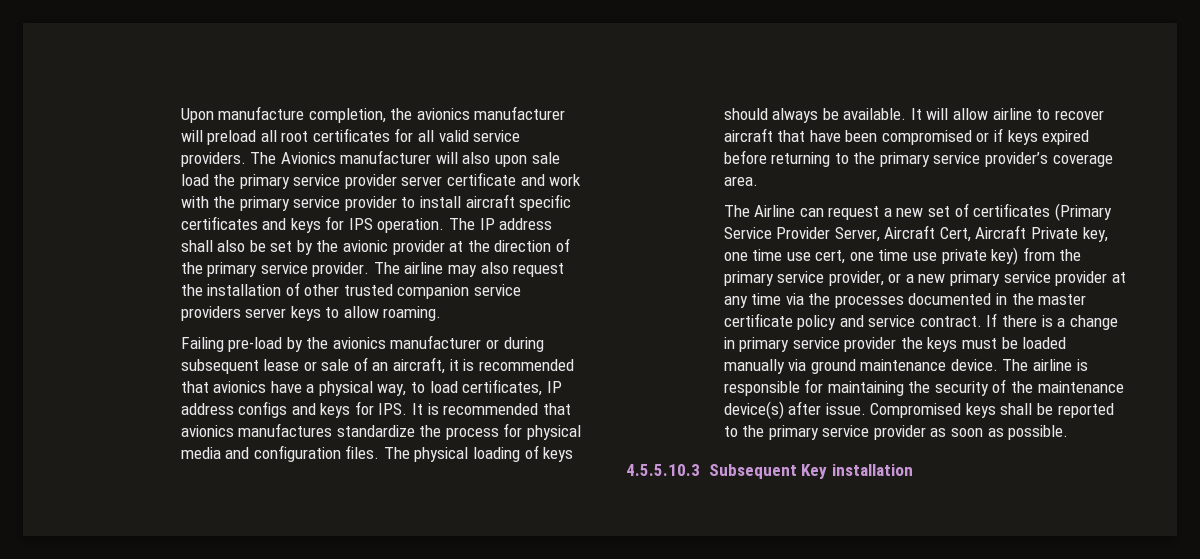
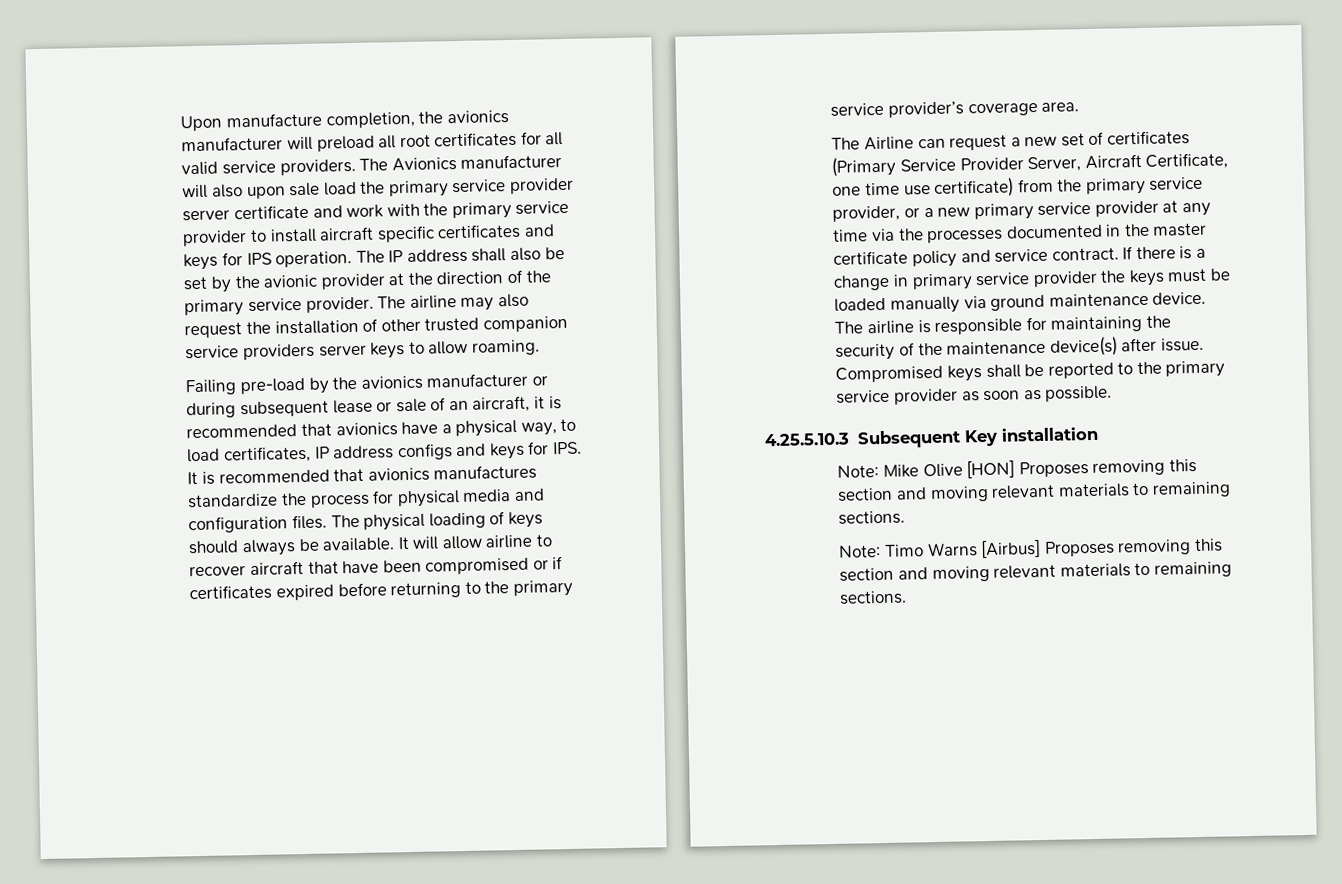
[1007,130,1038,145] keys -> [189,584,273,601] certificates
[939,225,1108,242] [723,247,1019,265] Cert, Aircraft Private key, one time use cert, one time use private key) -> [1145,152,1229,170] [832,177,1015,198] Certificate, one time use certificate)
[626,464,700,476] 4.5.5.10.3 -> [764,432,850,447] 4.25.5.10.3
(913, 470) none -> [837,459,1197,479] [837,481,1231,503] [838,510,906,525] [839,538,1223,559] [839,561,1232,583] [839,590,908,605] // Note: Mike Olive [HON] Proposes removing this section and moving relevant materials to remaining sections. // Note: Timo Warns [Airbus] Proposes removing this section and moving relevant materials to remaining sections.

